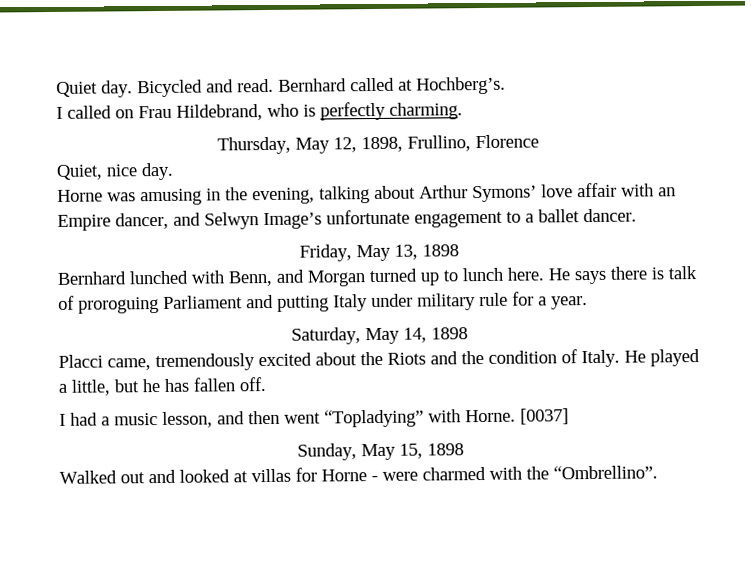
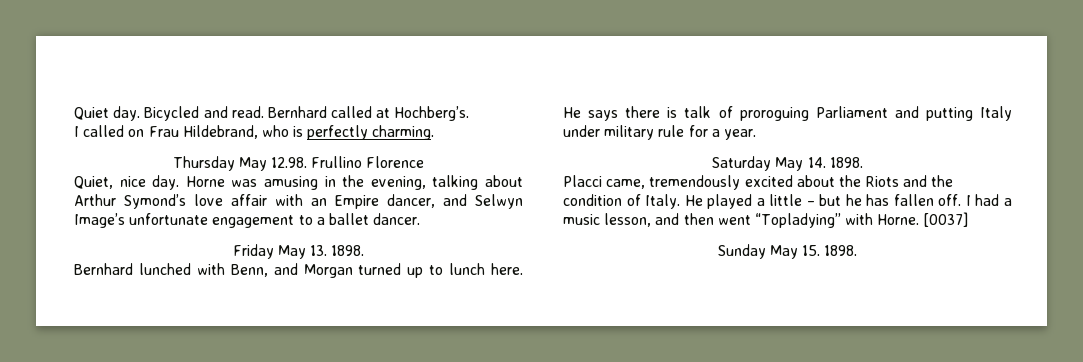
[216,135,471,155] Thursday, May 12, 1898, Frullino, -> [172,156,363,171] Thursday May 12.98. Frullino
(174, 171) // -> (180, 182) none
[472,185,537,203] Symons’ -> [124,194,186,209] Symond’s
[298,244,459,262] Friday, May 13, 1898 -> [232,244,365,259] Friday May 13. 1898.
[291,327,468,345] Saturday, May 14, 1898 -> [712,156,863,171] Saturday May 14. 1898.
[71,379,111,396] little, -> [769,194,815,206] little –
(266, 384) // -> (962, 200) none
[297,443,464,461] [59,465,658,484] Sunday, May 15, 1898 // Walked out and looked at villas for Horne - were charmed with the “Ombrellino”. -> [717,244,858,259] Sunday May 15. 1898.

